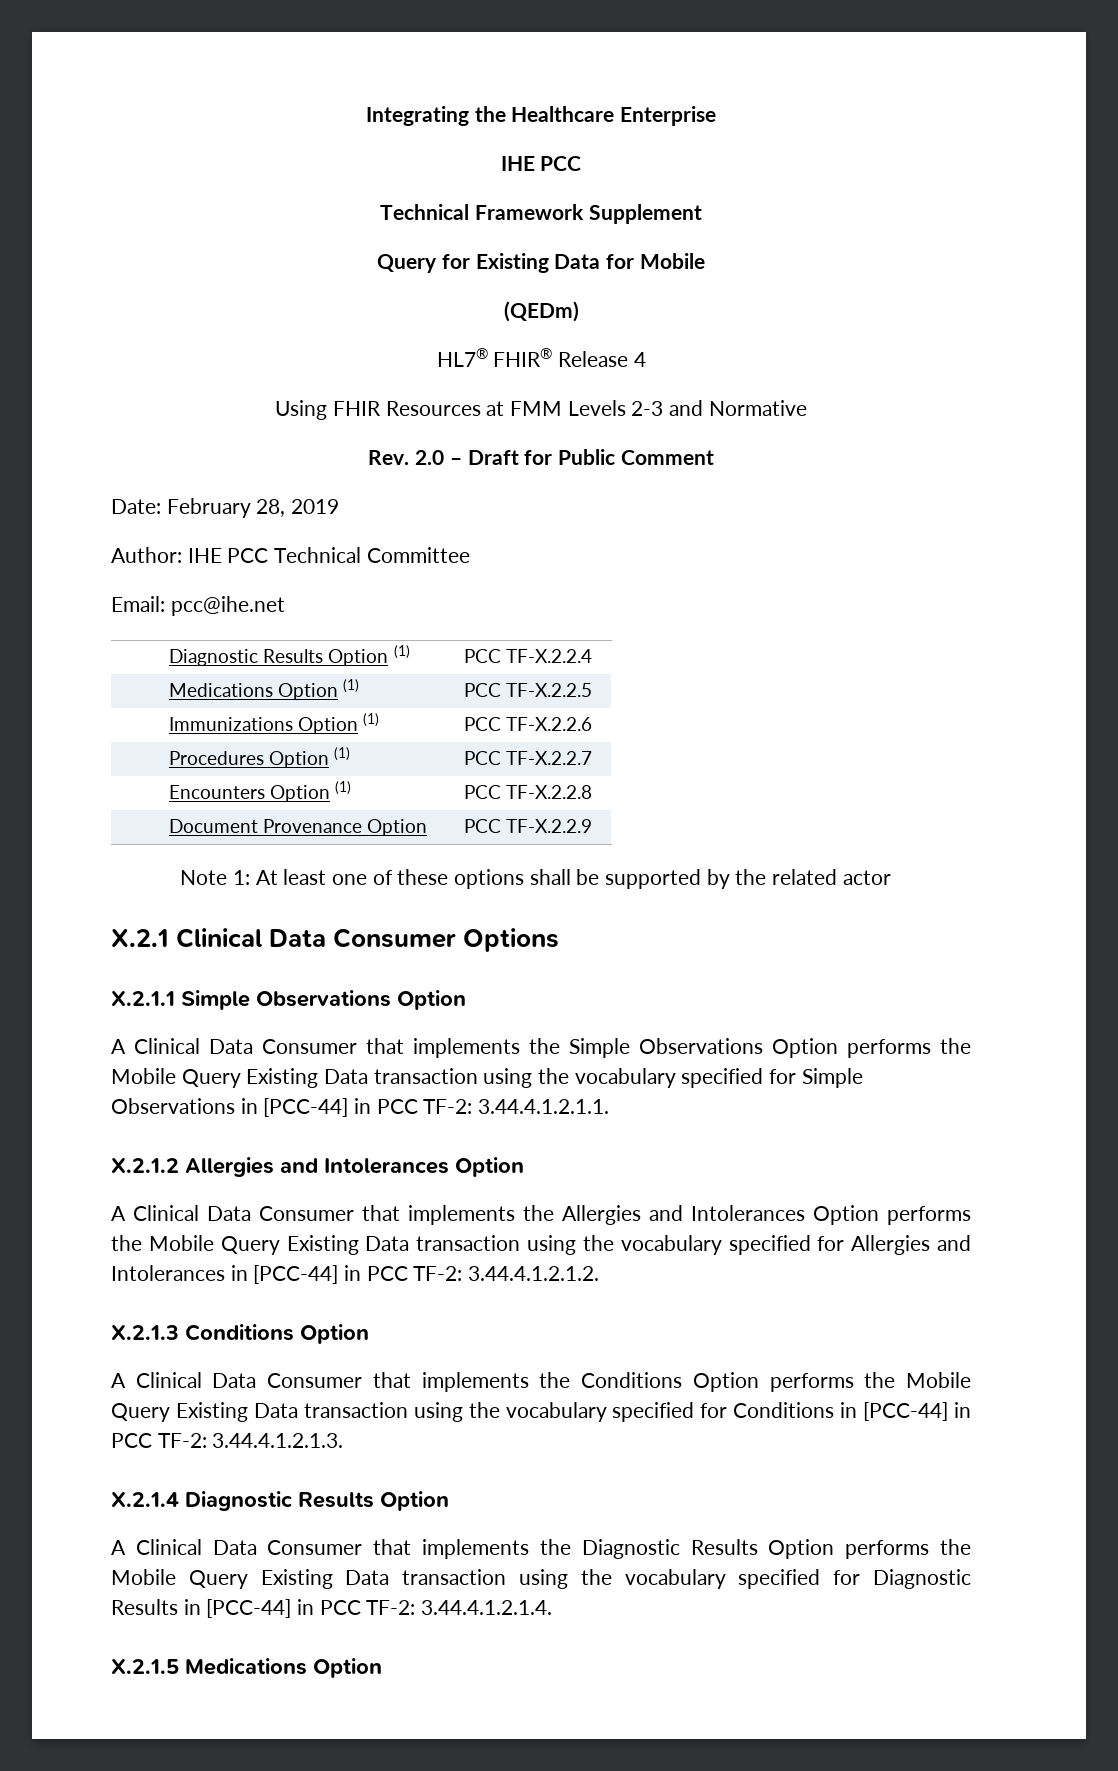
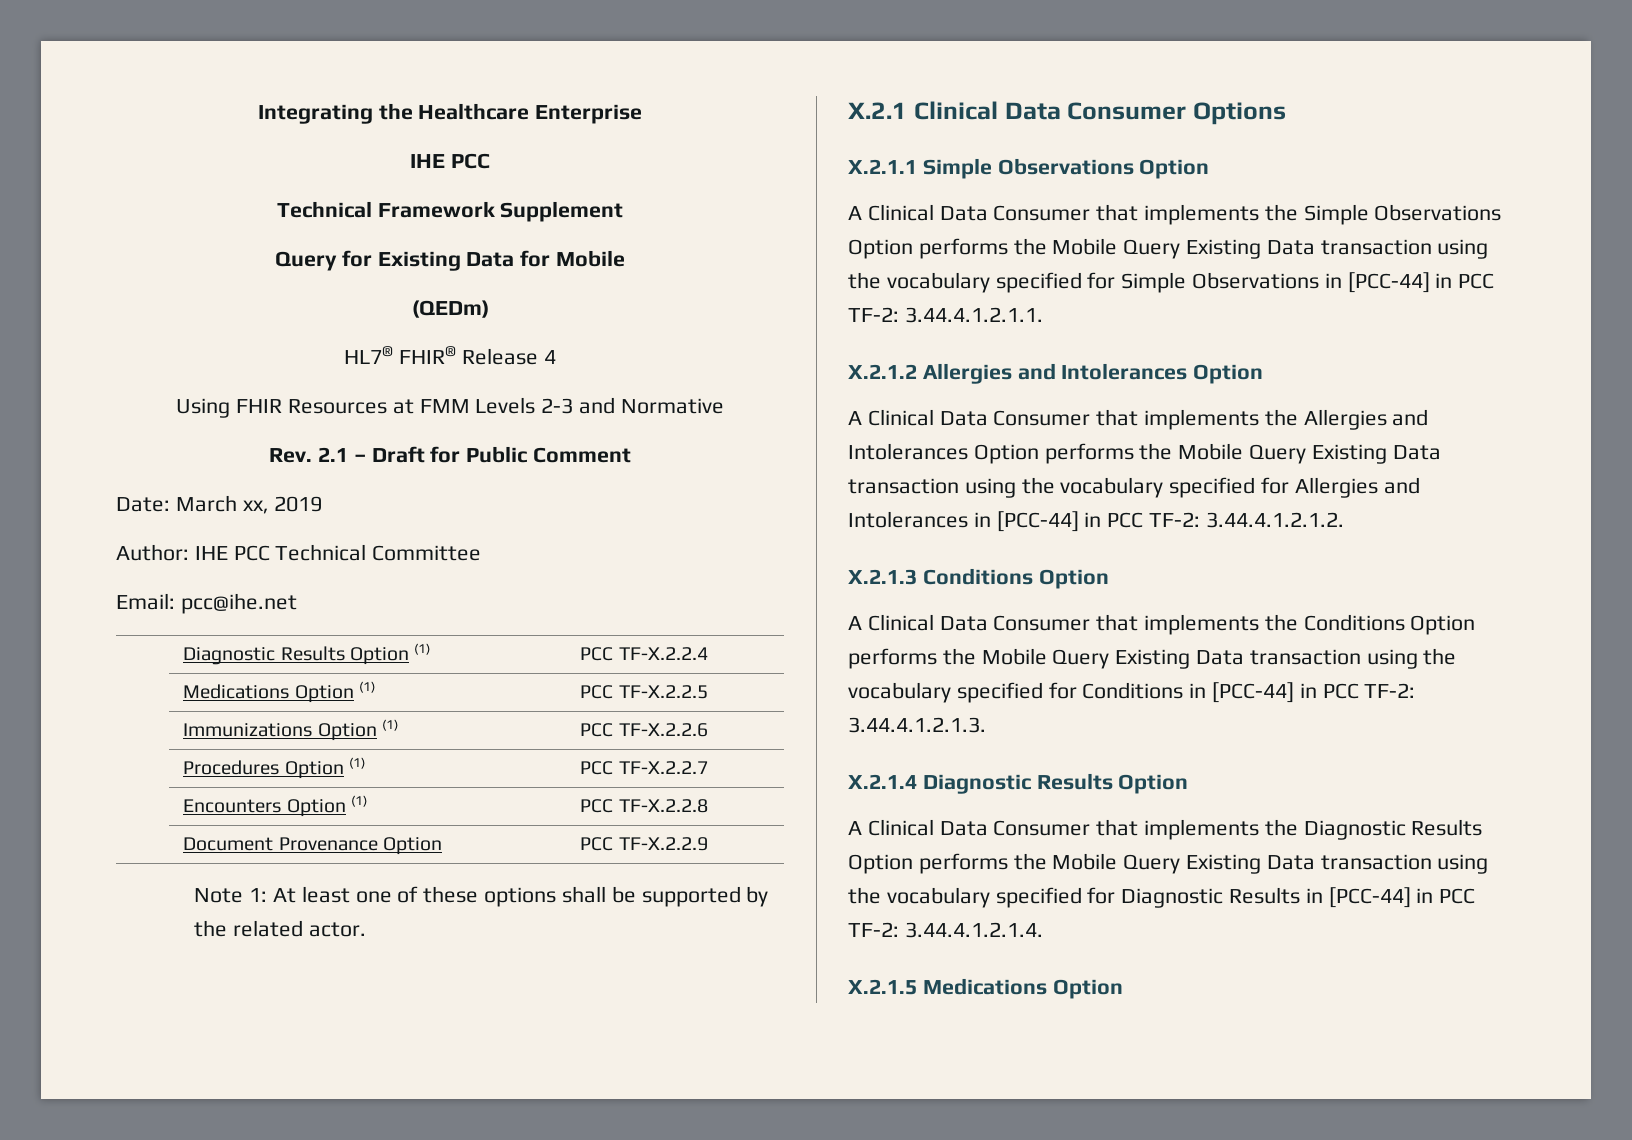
[415,450,445,465] 2.0 -> [317,447,348,462] 2.1
[166,498,286,518] February 28, -> [175,495,269,514] March xx,
[842,870,891,885] actor -> [309,922,367,937] actor.

